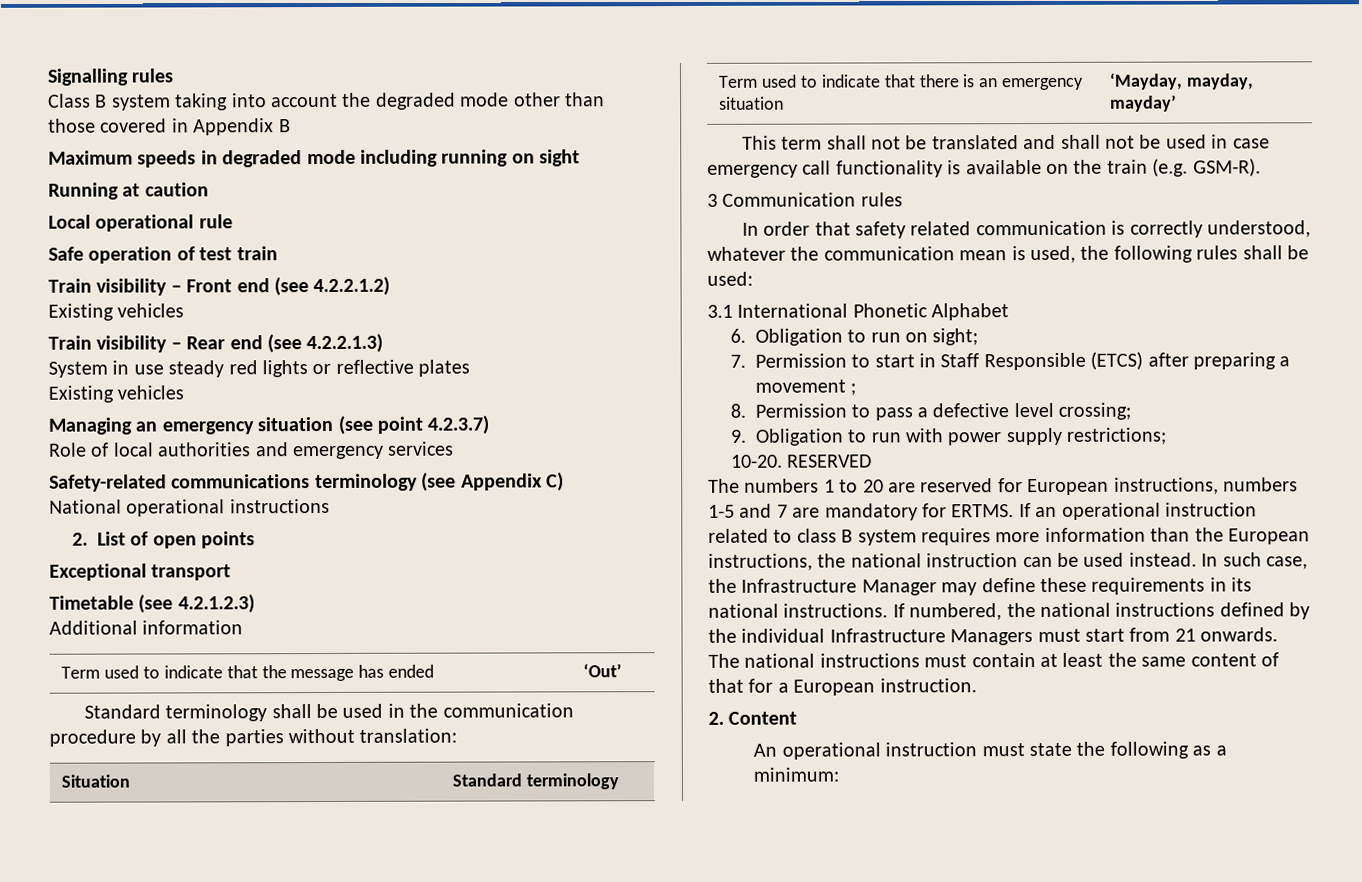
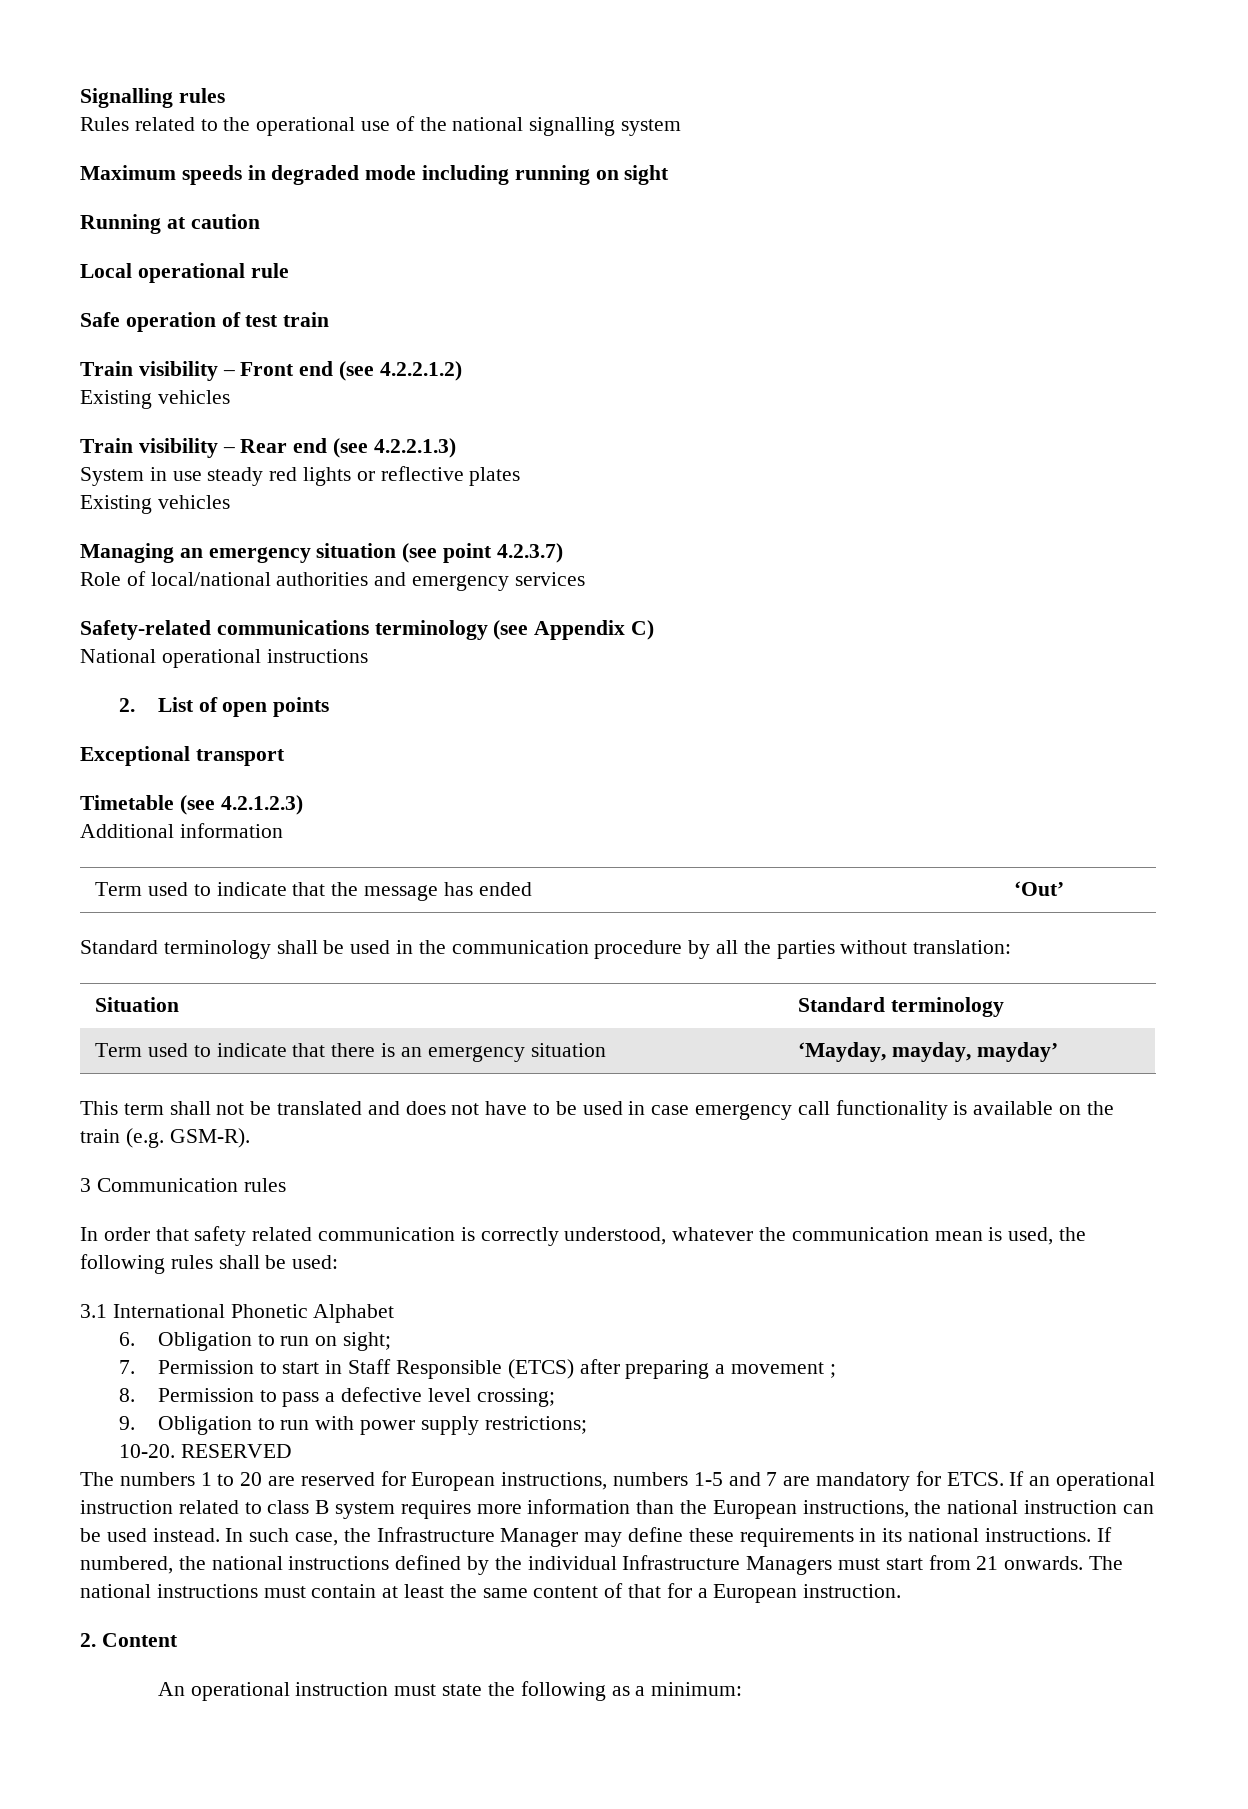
[48,92,605,111] [48,118,291,136] Class B system taking into account the degraded mode other than those covered in Appendix B -> [80,116,682,136] Rules related to the operational use of the national signalling system
[113,442,154,457] local -> [150,572,271,586] local/national
[1060,134,1136,149] shall not -> [405,1101,551,1115] does not have to
[951,504,1015,518] ERTMS. -> [946,1472,1004,1486] ETCS.

